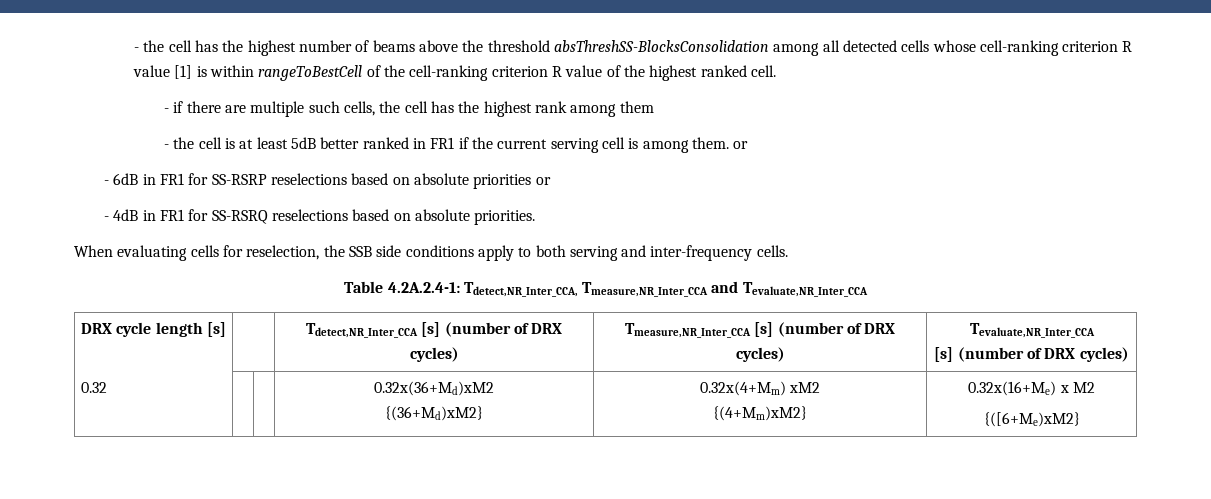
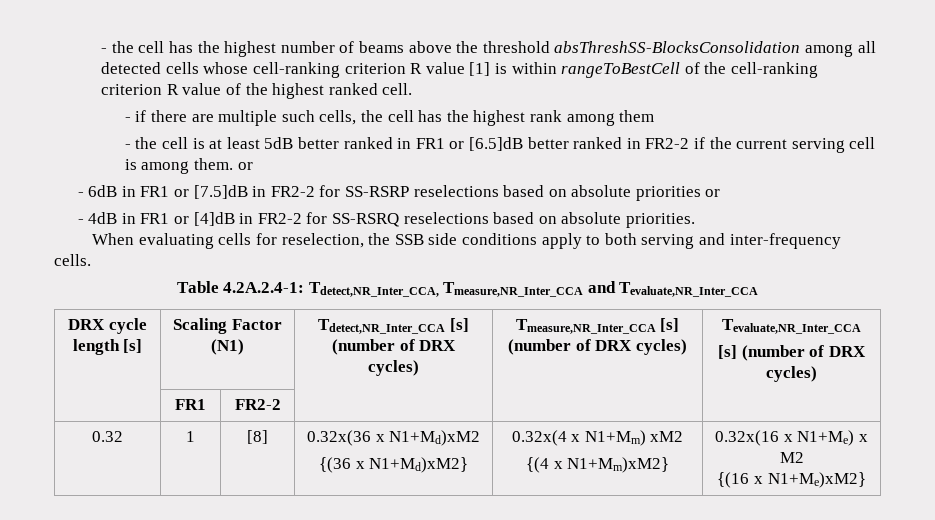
(455, 143) none -> [449,137,690,151] or [6.5]dB better ranked in FR2-2
(185, 179) none -> [173,185,315,199] or [7.5]dB in FR2-2
(185, 215) none -> [173,212,302,226] or [4]dB in FR2-2
(226, 329) none -> [173,318,282,334] [211,339,244,355] Scaling Factor (N1)
[80,382,107,393] [374,381,494,396] [385,406,483,421] [699,381,821,396] [713,406,807,421] [968,381,1057,396] 0.32 | | | 0.32x(36+Md)xM2 // {(36+Md)xM2} | 0.32x(4+Mm) xM2 // {(4+Mm)xM2} | 0.32x(16+Me) -> [175,399,206,410] [234,399,281,410] [92,431,123,442] [186,431,195,442] [247,430,268,444] [306,430,481,446] [318,457,469,473] [511,430,684,446] [525,457,670,473] [715,430,855,446] | FR1 | FR2-2 | | | // 0.32 | 1 | [8] | 0.32x(36 x N1+Md)xM2 // {(36 x N1+Md)xM2} | 0.32x(4 x N1+Mm) xM2 // {(4 x N1+Mm)xM2} | 0.32x(16 x N1+Me)
[983,412,1080,427] {([6+Me)xM2} -> [717,472,866,488] {(16 x N1+Me)xM2}

